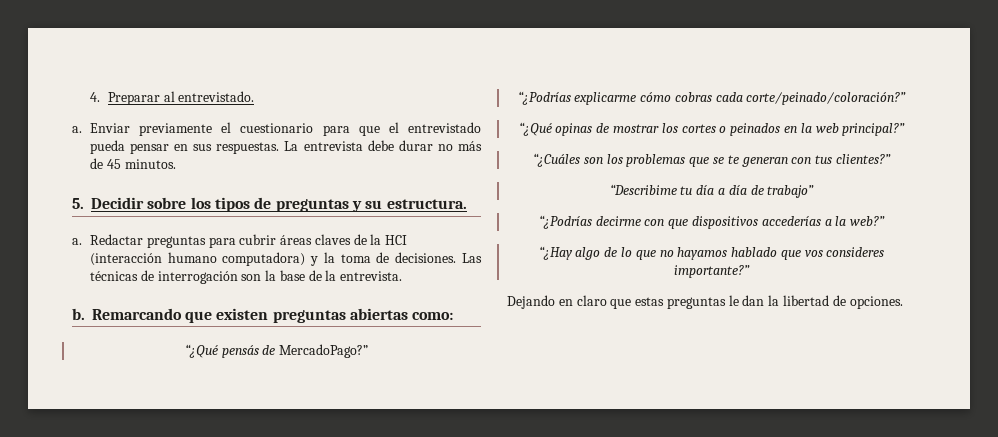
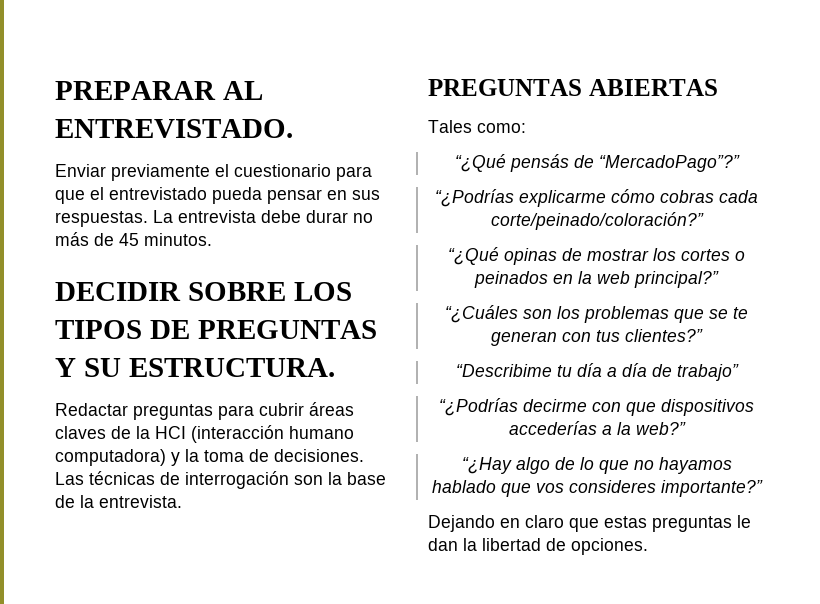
[89,91,255,105] [72,126,82,133] 4. Preparar al entrevistado. // a. -> [55,81,263,100] [55,119,293,138] PREPARAR AL ENTREVISTADO. //
[72,197,467,212] [72,238,82,245] 5. Decidir sobre los tipos de preguntas y su estructura. // a. -> [55,282,352,301] [55,320,377,339] [55,358,335,377] DECIDIR SOBRE LOS TIPOS DE PREGUNTAS Y SU ESTRUCTURA. //
[72,308,408,323] b. Remarcando que existen preguntas abiertas -> [428,79,718,96] [428,120,472,133] PREGUNTAS ABIERTAS // Tales
[279,344,369,358] MercadoPago?” -> [598,155,740,172] “MercadoPago”?”

